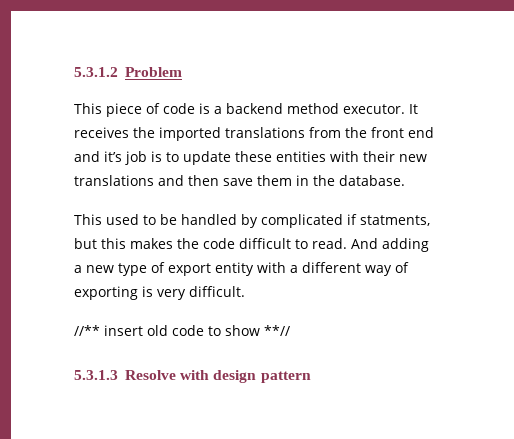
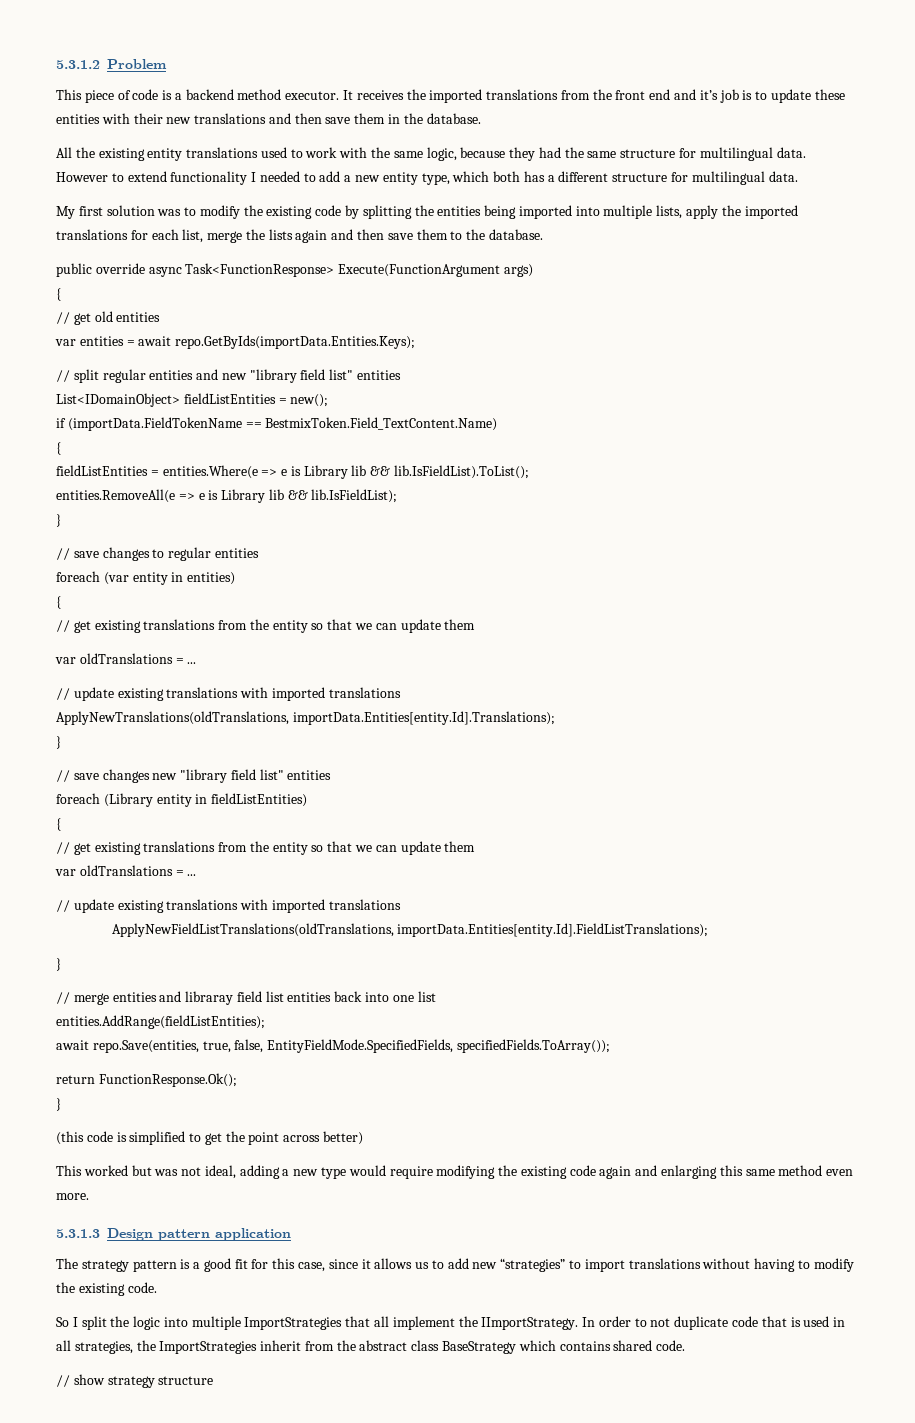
[74,214,430,228] [74,238,429,252] [74,262,409,276] [74,286,245,300] [74,325,290,336] [74,370,311,383] This used to be handled by complicated if statments, but this makes the code difficult to read. And adding a new type of export entity with a different way of exporting is very difficult. // //** insert old code to show **// // 5.3.1.3 Resolve with design pattern -> [56,147,806,161] [56,171,798,185] [56,205,798,219] [56,229,543,243] [56,263,533,277] [56,288,61,301] [56,311,161,325] [55,335,416,349] [56,369,402,383] [56,393,329,407] [56,417,498,431] [56,442,61,455] [56,465,530,479] [56,489,398,503] [56,514,61,527] [56,547,259,561] [56,571,236,585] [56,596,61,609] [56,619,476,633] [55,653,197,664] [56,687,401,701] [56,711,555,725] [56,736,61,749] [56,769,332,783] [56,793,308,807] [56,818,61,831] [56,841,476,855] [55,865,197,876] [56,899,401,913] [111,923,709,937] [56,958,61,971] [56,991,436,1005] [56,1015,265,1029] [56,1039,610,1053] [56,1073,237,1087] [56,1098,61,1111] [56,1131,364,1145] [56,1165,854,1179] [56,1193,89,1200] [56,1228,291,1241] [56,1258,854,1272] [56,1282,157,1296] [56,1316,846,1330] [56,1340,686,1354] [56,1374,214,1388] All the existing entity translations used to work with the same logic, because they had the same structure for multilingual data. However to extend functionality I needed to add a new entity type, which both has a different structure for multilingual data. // My first solution was to modify the existing code by splitting the entities being imported into multiple lists, apply the imported translations for each list, merge the lists again and then save them to the database. // public override async Task<FunctionResponse> Execute(FunctionArgument args) // { // // get old entities // var entities = await repo.GetByIds(importData.Entities.Keys); // // split regular entities and new "library field list" entities // List<IDomainObject> fieldListEntities = new(); // if (importData.FieldTokenName == BestmixToken.Field_TextContent.Name) // { // fieldListEntities = entities.Where(e => e is Library lib && lib.IsFieldList).ToList(); // entities.RemoveAll(e => e is Library lib && lib.IsFieldList); // } // // save changes to regular entities // foreach (var entity in entities) // { // // get existing translations from the entity so that we can update them // var oldTranslations = ... // // update existing translations with imported translations // ApplyNewTranslations(oldTranslations, importData.Entities[entity.Id].Translations); // } // // save changes new "library field list" entities // foreach (Library entity in fieldListEntities) // { // // get existing translations from the entity so that we can update them // var oldTranslations = ... // // update existing translations with imported translations // ApplyNewFieldListTranslations(oldTranslations, importData.Entities[entity.Id].FieldListTranslations); // } // // merge entities and libraray field list entities back into one list // entities.AddRange(fieldListEntities); // await repo.Save(entities, true, false, EntityFieldMode.SpecifiedFields, specifiedFields.ToArray()); // return FunctionResponse.Ok(); // } // (this code is simplified to get the point across better) // This worked but was not ideal, adding a new type would require modifying the existing code again and enlarging this same method even more. // 5.3.1.3 Design pattern application // The strategy pattern is a good fit for this case, since it allows us to add new “strategies” to import translations without having to modify the existing code. // So I split the logic into multiple ImportStrategies that all implement the IImportStrategy. In order to not duplicate code that is used in all strategies, the ImportStrategies inherit from the abstract class BaseStrategy which contains shared code. // // show strategy structure

